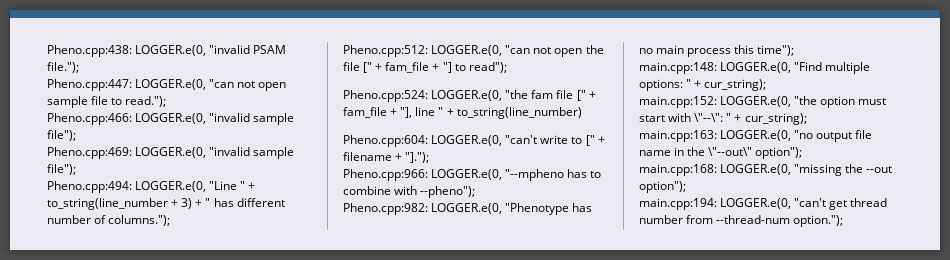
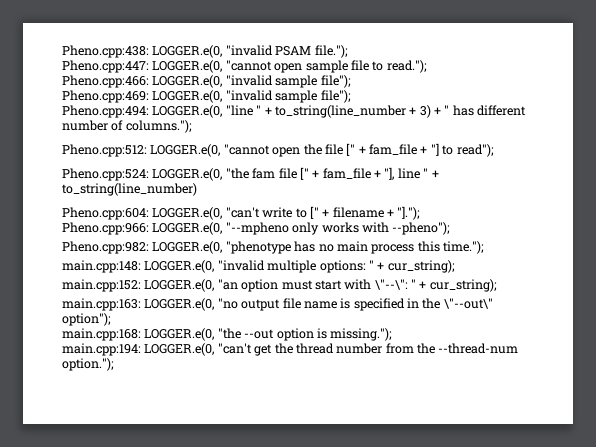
[209,79,256,88] "can not -> [225,60,272,71] "cannot
[209,181,238,190] "Line -> [225,105,253,116] "line
[505,45,552,54] "can not -> [223,144,270,155] "cannot
[567,169,602,178] [343,186,391,195] has to combine -> [292,222,359,235] only works
[505,203,570,215] "Phenotype -> [225,241,291,254] "phenotype
[757,45,795,56] time"); -> [443,241,484,254] time.");
[794,62,823,71] "Find -> [217,260,265,271] "invalid
[794,96,818,105] "the -> [217,279,238,290] "an
(671, 153) none -> [340,298,405,311] is specified
[794,164,893,176] [639,181,686,193] "missing the --out option"); -> [217,328,393,341] "the --out option is missing.");
(848, 205) none -> [274,343,293,354] the
(714, 219) none -> [417,343,435,354] the

